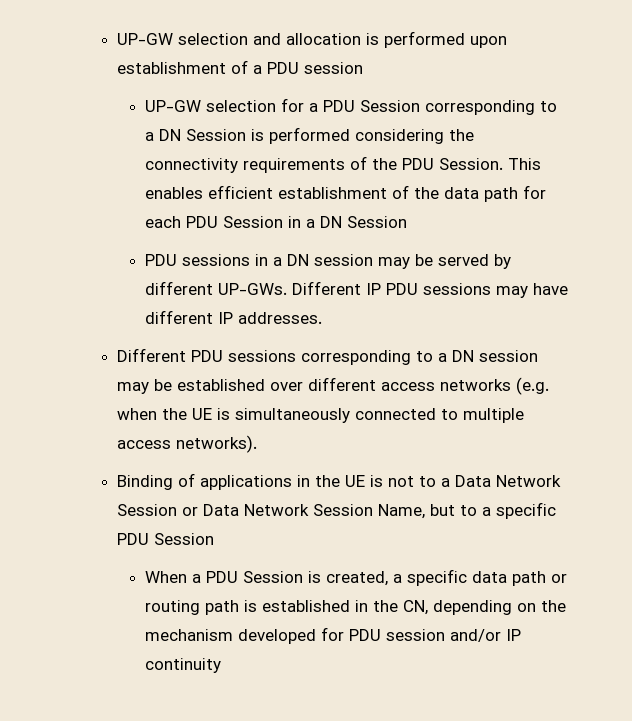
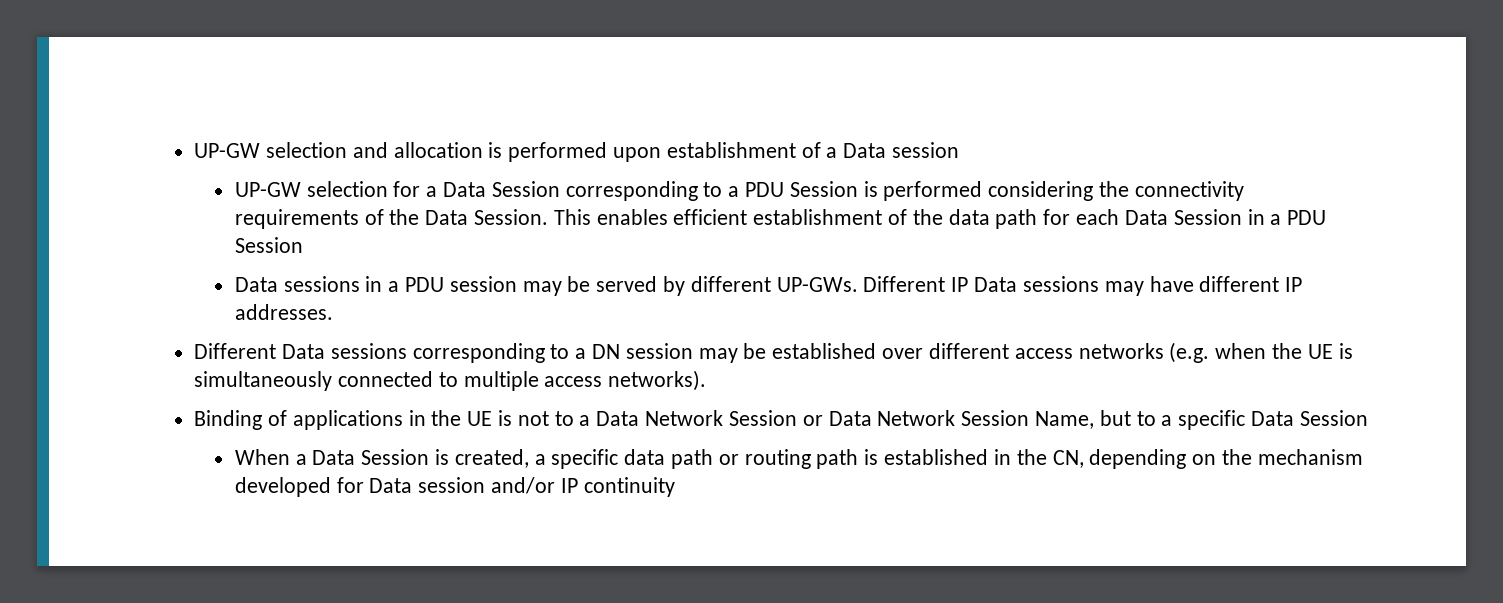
[267,62,300,74] PDU -> [843,143,887,158] Data
[323,100,356,112] PDU -> [443,182,487,197] Data
[159,129,182,141] DN -> [745,182,785,197] PDU
[402,158,435,170] PDU -> [425,210,469,225] Data
[186,216,219,228] PDU -> [1124,210,1168,225] Data
[320,216,408,228] [145,254,178,266] DN Session // PDU -> [1287,210,1327,225] [234,237,303,253] [234,277,278,292] PDU Session // Data
[287,254,310,266] DN -> [405,277,445,292] PDU
[386,283,419,295] PDU -> [974,277,1018,292] Data
[191,350,224,362] PDU -> [282,344,326,359] Data
[117,533,150,545] PDU -> [1250,411,1294,426] Data
[206,571,239,583] PDU -> [312,450,356,465] Data
[349,629,382,641] PDU -> [369,478,413,493] Data

